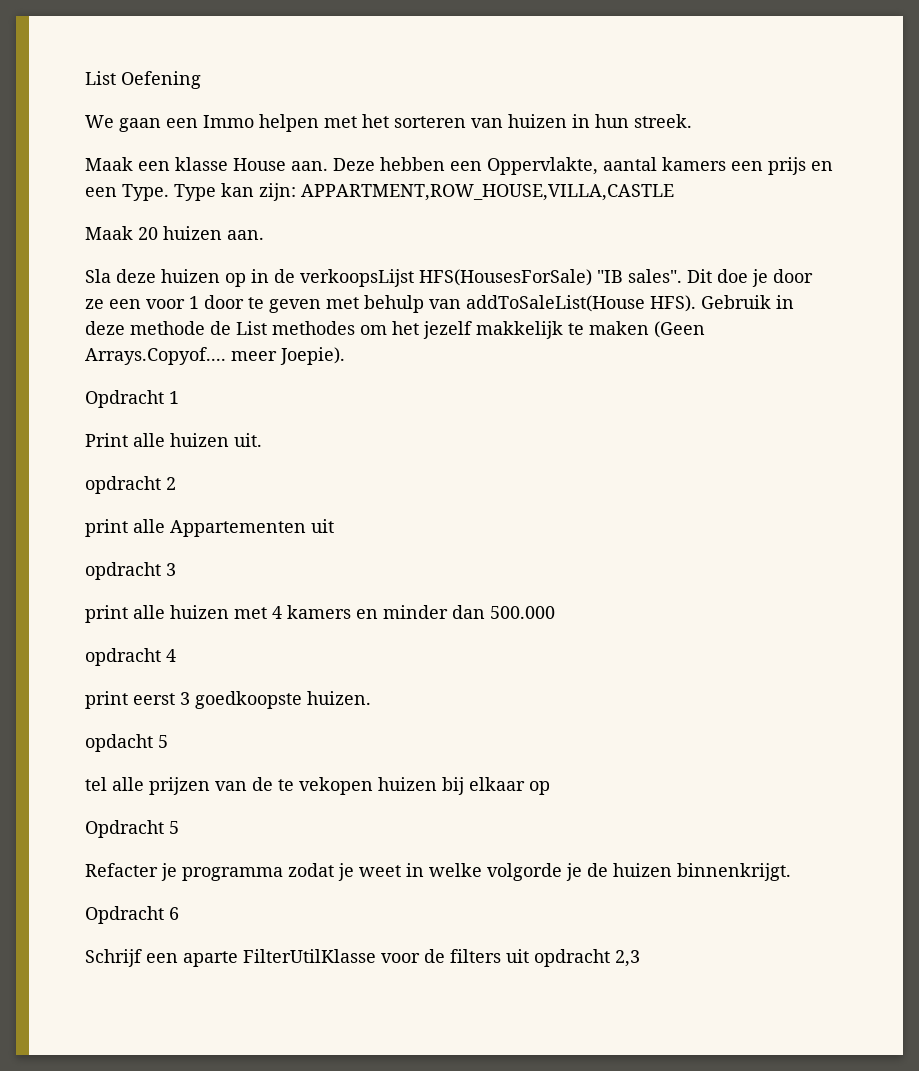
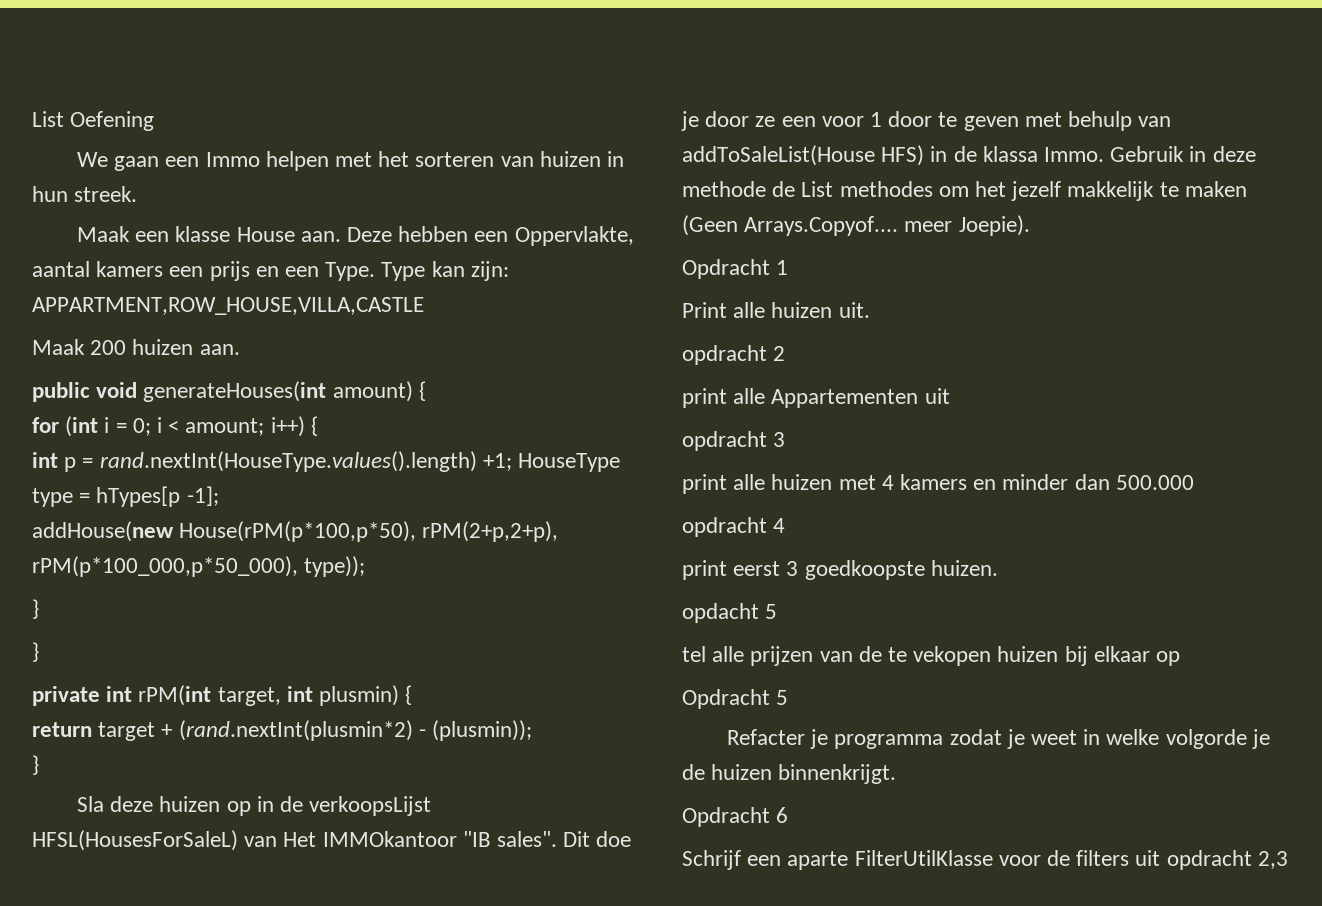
[138,227,158,240] 20 -> [90,340,127,355] 200
(264, 235) none -> [32,381,426,402] [32,416,318,437] [32,451,621,472] [32,486,219,507] [32,521,559,542] [32,556,366,577] [32,599,39,619] [32,642,39,662] [32,685,413,706] [32,720,533,741] [32,755,39,775] // public void generateHouses(int amount) { // for (int i = 0; i < amount; i++) { // int p = rand.nextInt(HouseType.values().length) +1; HouseType type = hTypes[p -1]; // addHouse(new House(rPM(p*100,p*50), rPM(2+p,2+p), rPM(p*100_000,p*50_000), type)); // } // } // private int rPM(int target, int plusmin) { // return target + (rand.nextInt(plusmin*2) - (plusmin)); // }
[419,269,592,286] HFS(HousesForSale) -> [32,830,457,851] HFSL(HousesForSaleL) van Het IMMOkantoor
[650,295,696,312] HFS). -> [881,145,1105,166] HFS) in de klassa Immo.

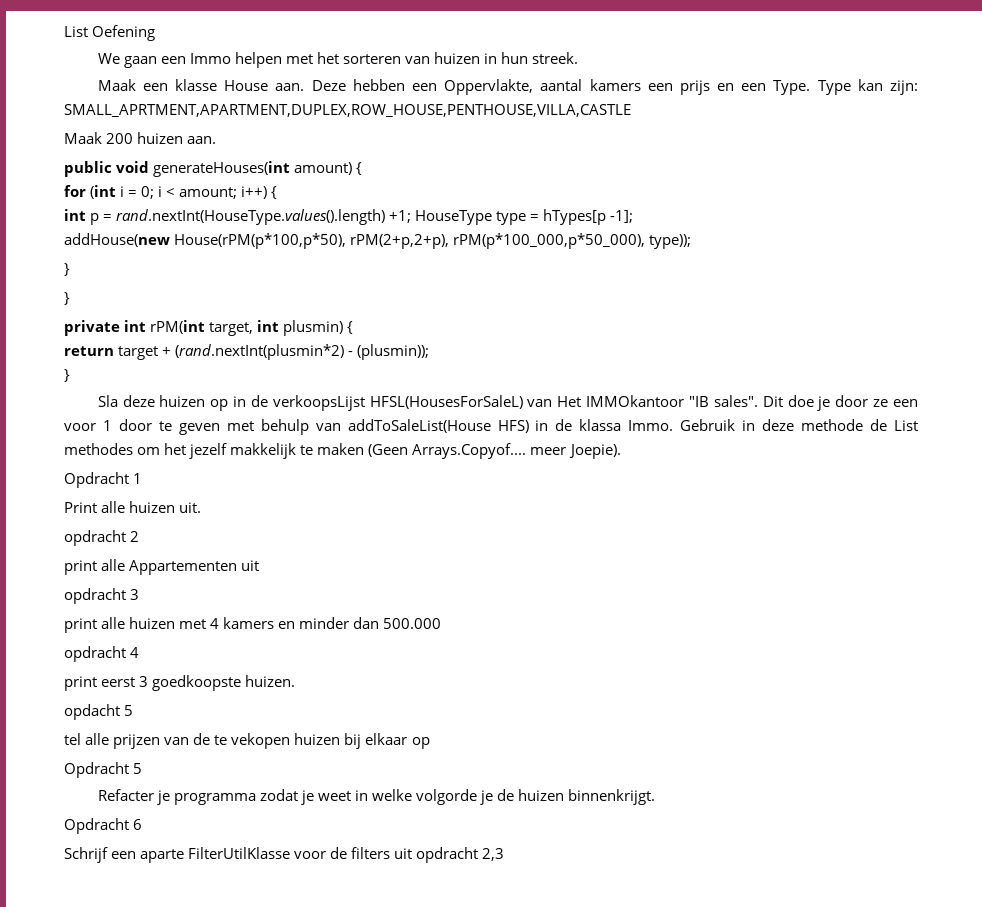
[32,297,424,315] APPARTMENT,ROW_HOUSE,VILLA,CASTLE -> [64,104,631,117] SMALL_APRTMENT,APARTMENT,DUPLEX,ROW_HOUSE,PENTHOUSE,VILLA,CASTLE

